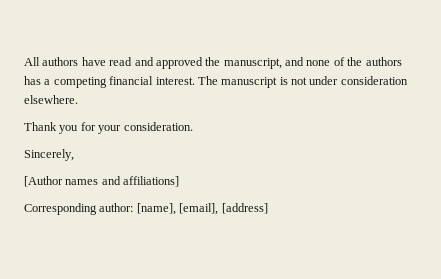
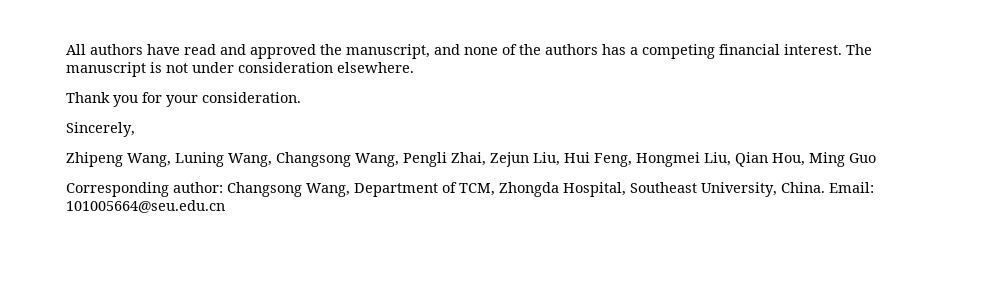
[24,176,180,187] [24,203,268,215] [Author names and affiliations] // Corresponding author: [name], [email], [address] -> [66,152,876,167] [66,182,874,197] [66,200,225,213] Zhipeng Wang, Luning Wang, Changsong Wang, Pengli Zhai, Zejun Liu, Hui Feng, Hongmei Liu, Qian Hou, Ming Guo // Corresponding author: Changsong Wang, Department of TCM, Zhongda Hospital, Southeast University, China. Email: 101005664@seu.edu.cn

